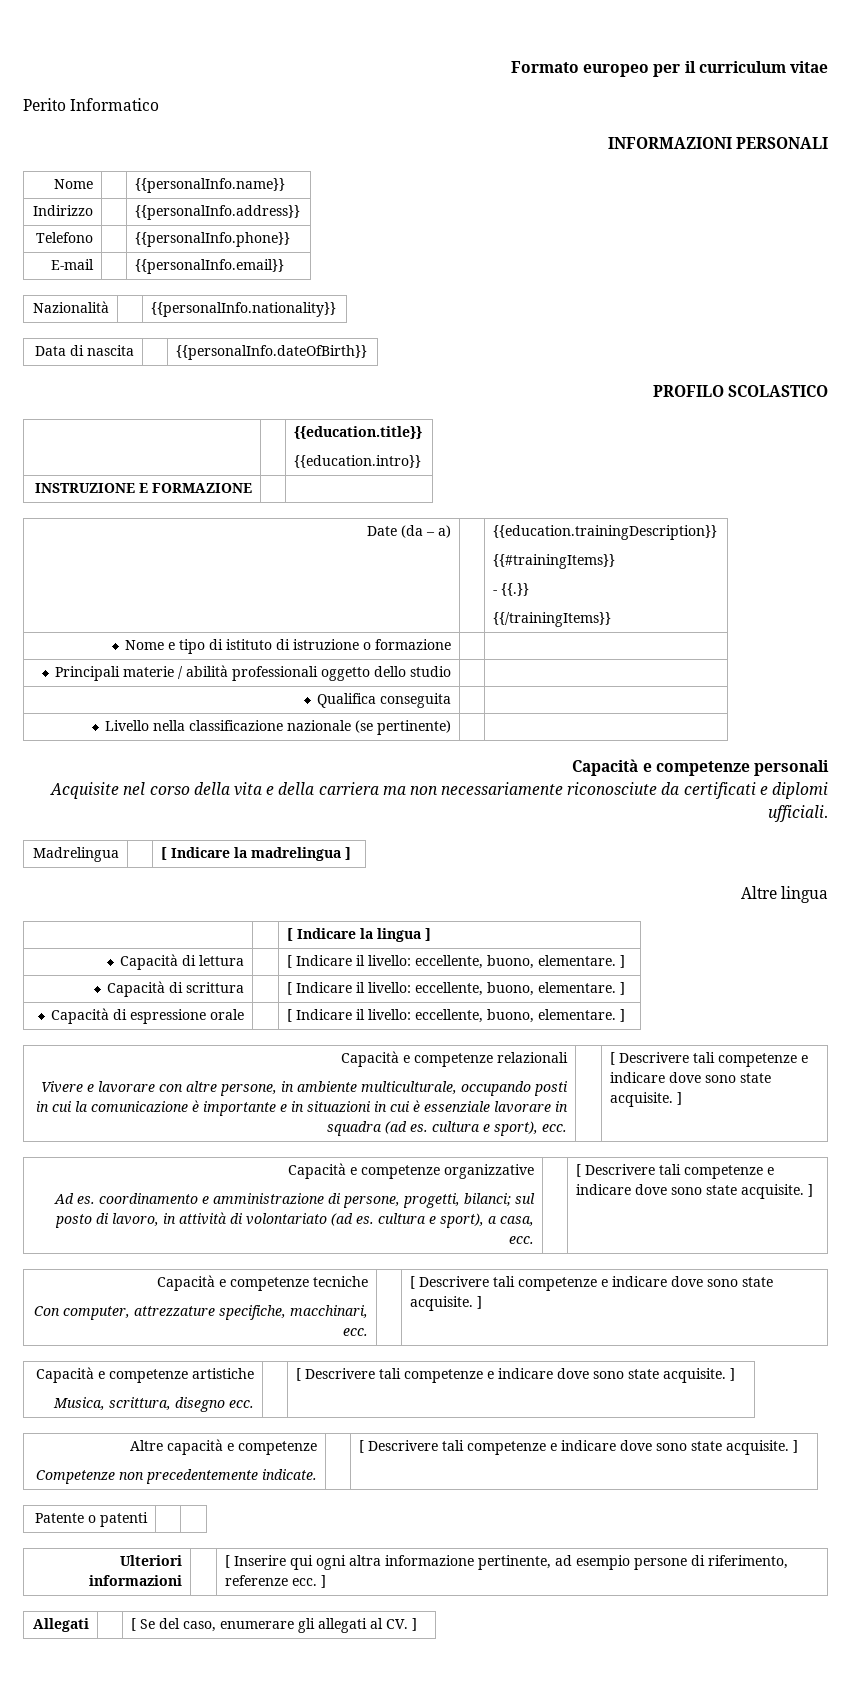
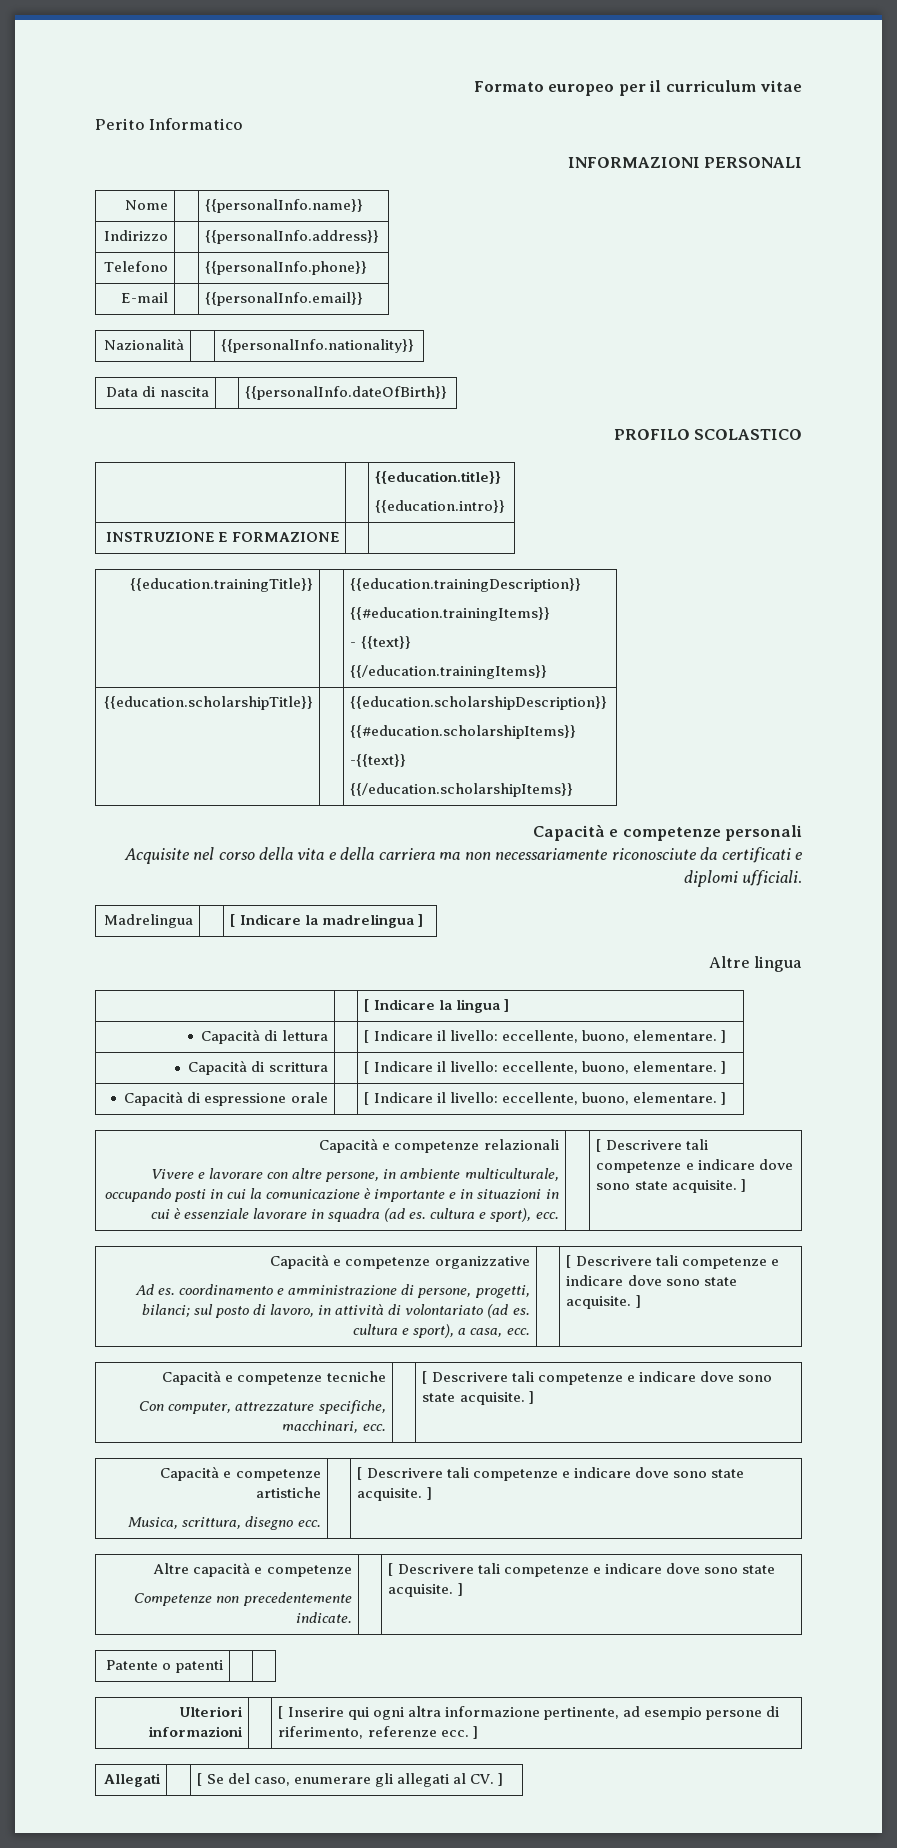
[367,525,452,538] Date (da – a) -> [129,578,313,592] {{education.trainingTitle}}
[492,554,615,569] [492,583,529,596] [492,612,611,627] [125,639,452,654] [55,665,452,681] [317,693,452,708] [105,720,452,735] {{#trainingItems}} // - {{.}} // {{/trainingItems}} // Nome e tipo di istituto di istruzione o formazione | | // Principali materie / abilità professionali oggetto dello studio | | // Qualifica conseguita | | // Livello nella classificazione nazionale (se pertinente) | | -> [350,607,551,621] [350,636,411,649] [350,665,548,679] [103,696,313,710] [350,696,608,710] [350,725,577,739] [350,754,407,767] [350,783,574,797] {{#education.trainingItems}} // - {{text}} // {{/education.trainingItems}} // {{education.scholarshipTitle}} | | {{education.scholarshipDescription}} // {{#education.scholarshipItems}} // -{{text}} // {{/education.scholarshipItems}}

